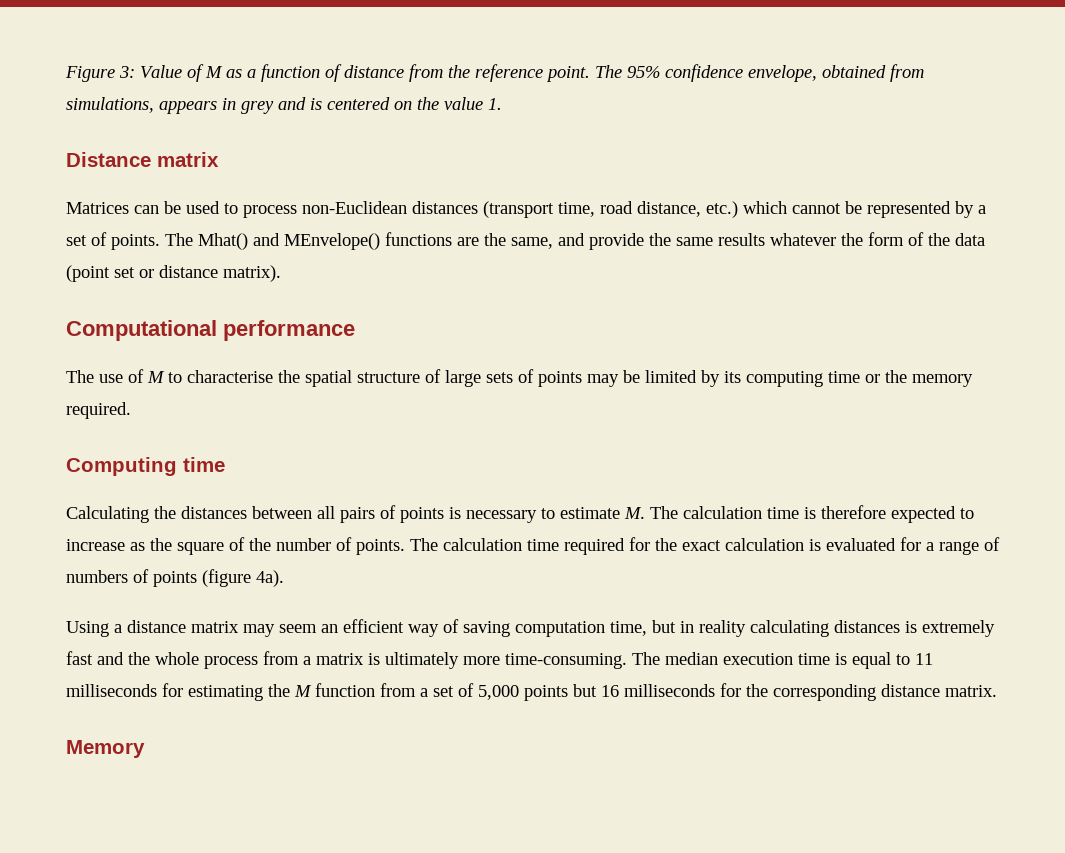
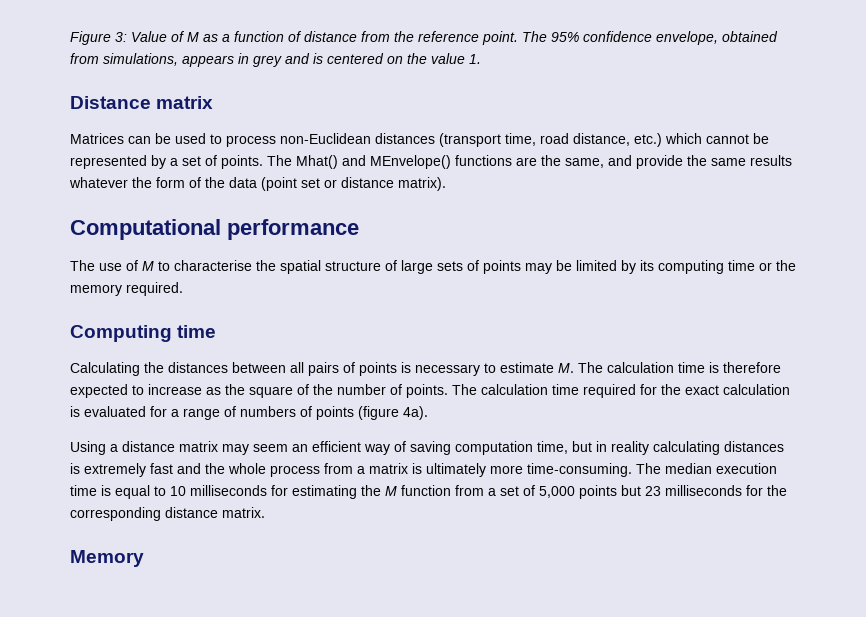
[915,653,933,665] 11 -> [170,486,186,496] 10
[601,685,619,697] 16 -> [645,486,661,496] 23

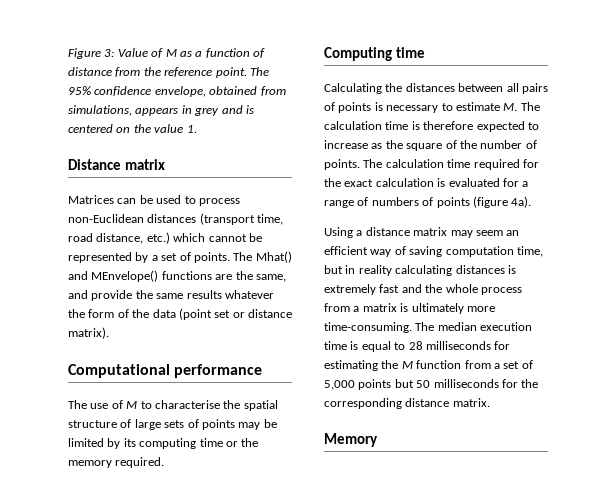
[170,486,186,496] 10 -> [408,341,423,350] 28
[645,486,661,496] 23 -> [416,380,431,388] 50

